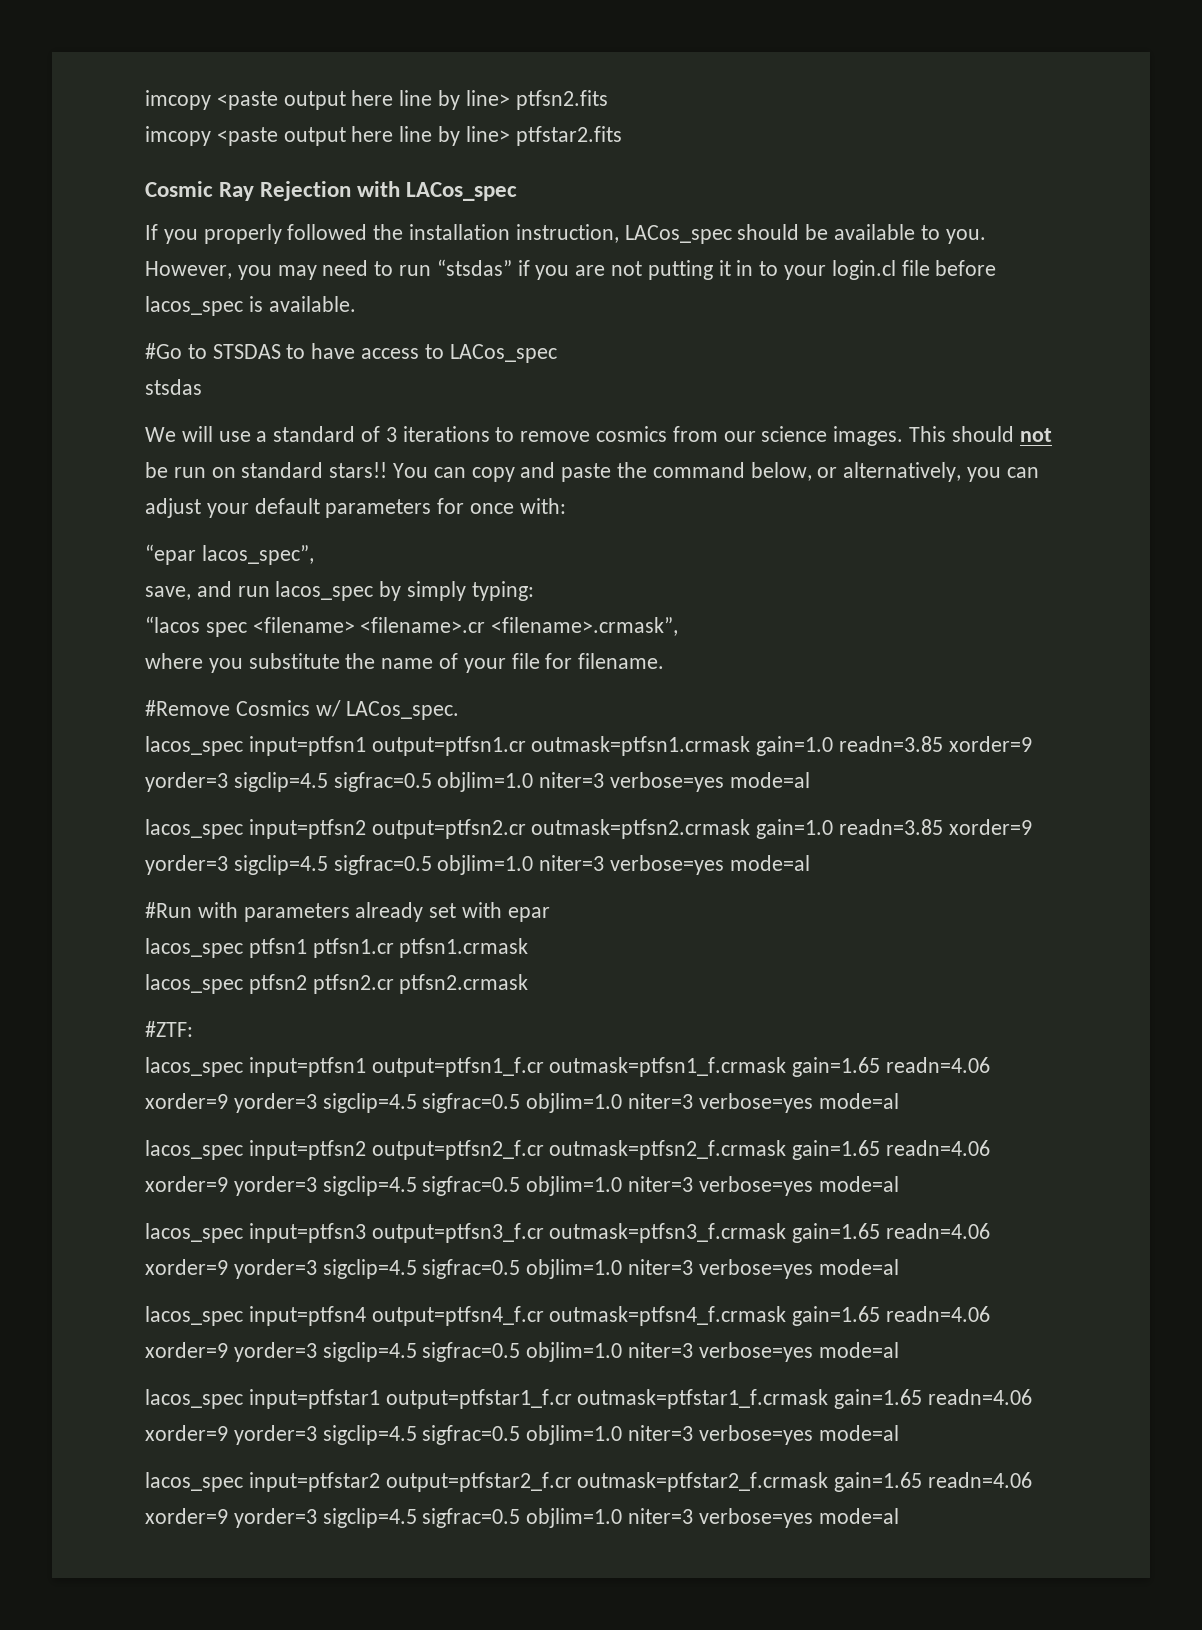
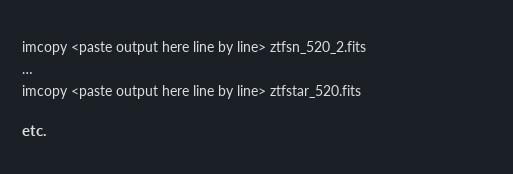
[145,90,608,110] [145,126,622,146] [145,181,518,201] [145,224,986,244] [145,259,997,280] [145,296,356,316] [145,343,557,363] [145,379,202,395] [145,426,1052,446] [145,462,1039,482] [145,498,566,518] [145,544,314,565] [145,581,534,601] [145,616,679,637] [145,653,665,673] [145,700,460,720] [145,736,1032,756] [145,772,810,792] [145,819,1032,839] [145,855,810,875] [145,902,550,922] [145,938,529,958] [145,974,529,994] [145,1021,193,1037] [145,1057,991,1077] [145,1093,899,1113] [145,1140,991,1160] [145,1176,899,1196] [145,1223,991,1243] [145,1259,899,1279] [145,1306,991,1326] [145,1342,899,1362] [145,1389,1033,1409] [145,1425,899,1445] [145,1472,1033,1492] [145,1508,899,1528] imcopy <paste output here line by line> ptfsn2.fits // imcopy <paste output here line by line> ptfstar2.fits // Cosmic Ray Rejection with LACos_spec // If you properly followed the installation instruction, LACos_spec should be available to you. However, you may need to run “stsdas” if you are not putting it in to your login.cl file before lacos_spec is available. // #Go to STSDAS to have access to LACos_spec // stsdas // We will use a standard of 3 iterations to remove cosmics from our science images. This should not be run on standard stars!! You can copy and paste the command below, or alternatively, you can adjust your default parameters for once with: // “epar lacos_spec”, // save, and run lacos_spec by simply typing: // “lacos spec <filename> <filename>.cr <filename>.crmask”, // where you substitute the name of your file for filename. // #Remove Cosmics w/ LACos_spec. // lacos_spec input=ptfsn1 output=ptfsn1.cr outmask=ptfsn1.crmask gain=1.0 readn=3.85 xorder=9 yorder=3 sigclip=4.5 sigfrac=0.5 objlim=1.0 niter=3 verbose=yes mode=al // lacos_spec input=ptfsn2 output=ptfsn2.cr outmask=ptfsn2.crmask gain=1.0 readn=3.85 xorder=9 yorder=3 sigclip=4.5 sigfrac=0.5 objlim=1.0 niter=3 verbose=yes mode=al // #Run with parameters already set with epar // lacos_spec ptfsn1 ptfsn1.cr ptfsn1.crmask // lacos_spec ptfsn2 ptfsn2.cr ptfsn2.crmask // #ZTF: // lacos_spec input=ptfsn1 output=ptfsn1_f.cr outmask=ptfsn1_f.crmask gain=1.65 readn=4.06 xorder=9 yorder=3 sigclip=4.5 sigfrac=0.5 objlim=1.0 niter=3 verbose=yes mode=al // lacos_spec input=ptfsn2 output=ptfsn2_f.cr outmask=ptfsn2_f.crmask gain=1.65 readn=4.06 xorder=9 yorder=3 sigclip=4.5 sigfrac=0.5 objlim=1.0 niter=3 verbose=yes mode=al // lacos_spec input=ptfsn3 output=ptfsn3_f.cr outmask=ptfsn3_f.crmask gain=1.65 readn=4.06 xorder=9 yorder=3 sigclip=4.5 sigfrac=0.5 objlim=1.0 niter=3 verbose=yes mode=al // lacos_spec input=ptfsn4 output=ptfsn4_f.cr outmask=ptfsn4_f.crmask gain=1.65 readn=4.06 xorder=9 yorder=3 sigclip=4.5 sigfrac=0.5 objlim=1.0 niter=3 verbose=yes mode=al // lacos_spec input=ptfstar1 output=ptfstar1_f.cr outmask=ptfstar1_f.crmask gain=1.65 readn=4.06 xorder=9 yorder=3 sigclip=4.5 sigfrac=0.5 objlim=1.0 niter=3 verbose=yes mode=al // lacos_spec input=ptfstar2 output=ptfstar2_f.cr outmask=ptfstar2_f.crmask gain=1.65 readn=4.06 xorder=9 yorder=3 sigclip=4.5 sigfrac=0.5 objlim=1.0 niter=3 verbose=yes mode=al -> [22,41,366,55] [22,72,33,74] [22,85,361,99] [22,125,47,136] imcopy <paste output here line by line> ztfsn_520_2.fits // … // imcopy <paste output here line by line> ztfstar_520.fits // etc.

